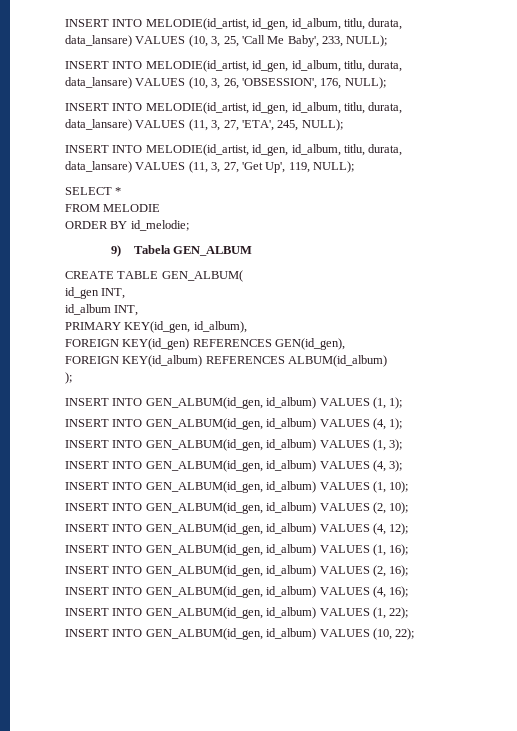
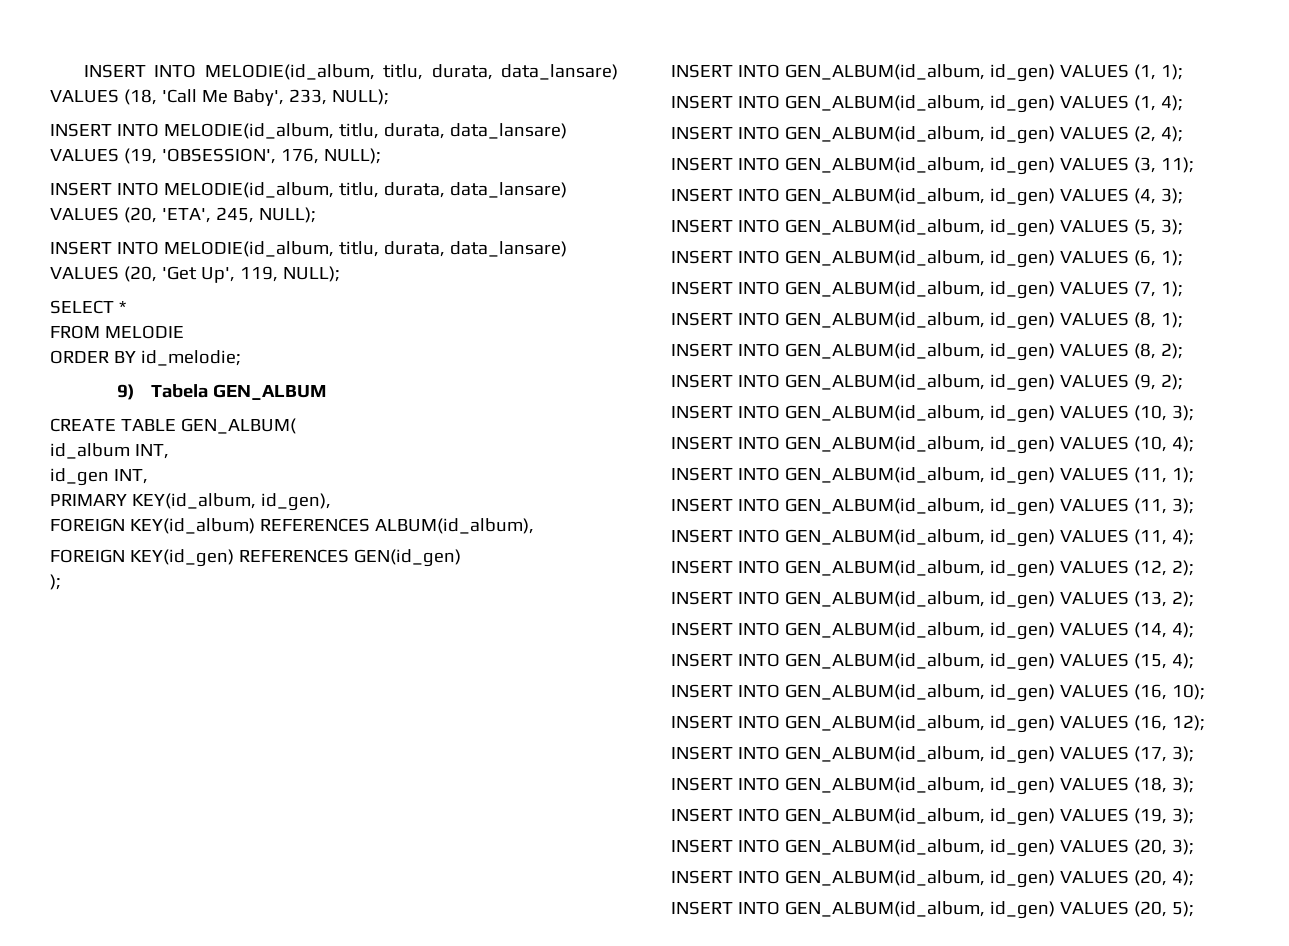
[65,18,403,30] [65,35,239,47] INSERT INTO MELODIE(id_artist, id_gen, id_album, titlu, durata, data_lansare) VALUES (10, 3, 25, -> [83,64,619,80] [50,89,157,105] INSERT INTO MELODIE(id_album, titlu, durata, data_lansare) VALUES (18,
[145,60,403,72] [65,77,239,89] MELODIE(id_artist, id_gen, id_album, titlu, durata, data_lansare) VALUES (10, 3, 26, -> [163,123,567,139] [50,148,157,164] MELODIE(id_album, titlu, durata, data_lansare) VALUES (19,
[145,102,403,114] [65,119,239,131] MELODIE(id_artist, id_gen, id_album, titlu, durata, data_lansare) VALUES (11, 3, 27, -> [163,182,567,198] [50,207,157,223] MELODIE(id_album, titlu, durata, data_lansare) VALUES (20,
[145,144,403,156] [65,161,239,173] MELODIE(id_artist, id_gen, id_album, titlu, durata, data_lansare) VALUES (11, 3, 27, -> [163,241,567,257] [50,266,157,282] MELODIE(id_album, titlu, durata, data_lansare) VALUES (20,
(243, 276) none -> [50,443,169,459] // id_album INT,
[65,304,139,316] [65,321,247,333] [65,338,346,350] [65,355,388,367] id_album INT, // PRIMARY KEY(id_gen, id_album), // FOREIGN KEY(id_gen) REFERENCES GEN(id_gen), // FOREIGN KEY(id_album) REFERENCES ALBUM(id_album) -> [50,493,331,511] [50,518,534,534] [50,549,461,567] PRIMARY KEY(id_album, id_gen), // FOREIGN KEY(id_album) REFERENCES ALBUM(id_album), // FOREIGN KEY(id_gen) REFERENCES GEN(id_gen)
[145,397,317,409] GEN_ALBUM(id_gen, id_album) -> [784,64,1055,82] GEN_ALBUM(id_album, id_gen)
[145,418,403,430] [65,439,403,451] [65,460,317,472] GEN_ALBUM(id_gen, id_album) VALUES (4, 1); // INSERT INTO GEN_ALBUM(id_gen, id_album) VALUES (1, 3); // INSERT INTO GEN_ALBUM(id_gen, id_album) -> [784,95,1183,113] [671,126,1183,144] [671,157,1194,175] [671,188,1055,206] GEN_ALBUM(id_album, id_gen) VALUES (1, 4); // INSERT INTO GEN_ALBUM(id_album, id_gen) VALUES (2, 4); // INSERT INTO GEN_ALBUM(id_album, id_gen) VALUES (3, 11); // INSERT INTO GEN_ALBUM(id_album, id_gen)
[145,481,409,493] [65,502,409,514] [65,523,409,535] [65,544,409,556] [65,565,409,577] [65,586,409,598] [65,607,409,619] [65,628,415,640] GEN_ALBUM(id_gen, id_album) VALUES (1, 10); // INSERT INTO GEN_ALBUM(id_gen, id_album) VALUES (2, 10); // INSERT INTO GEN_ALBUM(id_gen, id_album) VALUES (4, 12); // INSERT INTO GEN_ALBUM(id_gen, id_album) VALUES (1, 16); // INSERT INTO GEN_ALBUM(id_gen, id_album) VALUES (2, 16); // INSERT INTO GEN_ALBUM(id_gen, id_album) VALUES (4, 16); // INSERT INTO GEN_ALBUM(id_gen, id_album) VALUES (1, 22); // INSERT INTO GEN_ALBUM(id_gen, id_album) VALUES (10, 22); -> [784,219,1183,237] [671,250,1183,268] [671,281,1183,299] [671,312,1183,330] [671,343,1183,361] [671,374,1183,392] [671,405,1194,423] [671,436,1194,454] [671,467,1194,485] [671,498,1194,516] [671,529,1194,547] [671,560,1194,578] [671,591,1194,609] [671,622,1194,640] [671,653,1194,671] [671,684,1205,702] [671,715,1205,733] [671,746,1194,764] [671,777,1194,795] [671,808,1194,826] [671,839,1194,857] [671,870,1194,888] [671,901,1194,919] GEN_ALBUM(id_album, id_gen) VALUES (5, 3); // INSERT INTO GEN_ALBUM(id_album, id_gen) VALUES (6, 1); // INSERT INTO GEN_ALBUM(id_album, id_gen) VALUES (7, 1); // INSERT INTO GEN_ALBUM(id_album, id_gen) VALUES (8, 1); // INSERT INTO GEN_ALBUM(id_album, id_gen) VALUES (8, 2); // INSERT INTO GEN_ALBUM(id_album, id_gen) VALUES (9, 2); // INSERT INTO GEN_ALBUM(id_album, id_gen) VALUES (10, 3); // INSERT INTO GEN_ALBUM(id_album, id_gen) VALUES (10, 4); // INSERT INTO GEN_ALBUM(id_album, id_gen) VALUES (11, 1); // INSERT INTO GEN_ALBUM(id_album, id_gen) VALUES (11, 3); // INSERT INTO GEN_ALBUM(id_album, id_gen) VALUES (11, 4); // INSERT INTO GEN_ALBUM(id_album, id_gen) VALUES (12, 2); // INSERT INTO GEN_ALBUM(id_album, id_gen) VALUES (13, 2); // INSERT INTO GEN_ALBUM(id_album, id_gen) VALUES (14, 4); // INSERT INTO GEN_ALBUM(id_album, id_gen) VALUES (15, 4); // INSERT INTO GEN_ALBUM(id_album, id_gen) VALUES (16, 10); // INSERT INTO GEN_ALBUM(id_album, id_gen) VALUES (16, 12); // INSERT INTO GEN_ALBUM(id_album, id_gen) VALUES (17, 3); // INSERT INTO GEN_ALBUM(id_album, id_gen) VALUES (18, 3); // INSERT INTO GEN_ALBUM(id_album, id_gen) VALUES (19, 3); // INSERT INTO GEN_ALBUM(id_album, id_gen) VALUES (20, 3); // INSERT INTO GEN_ALBUM(id_album, id_gen) VALUES (20, 4); // INSERT INTO GEN_ALBUM(id_album, id_gen) VALUES (20, 5);

